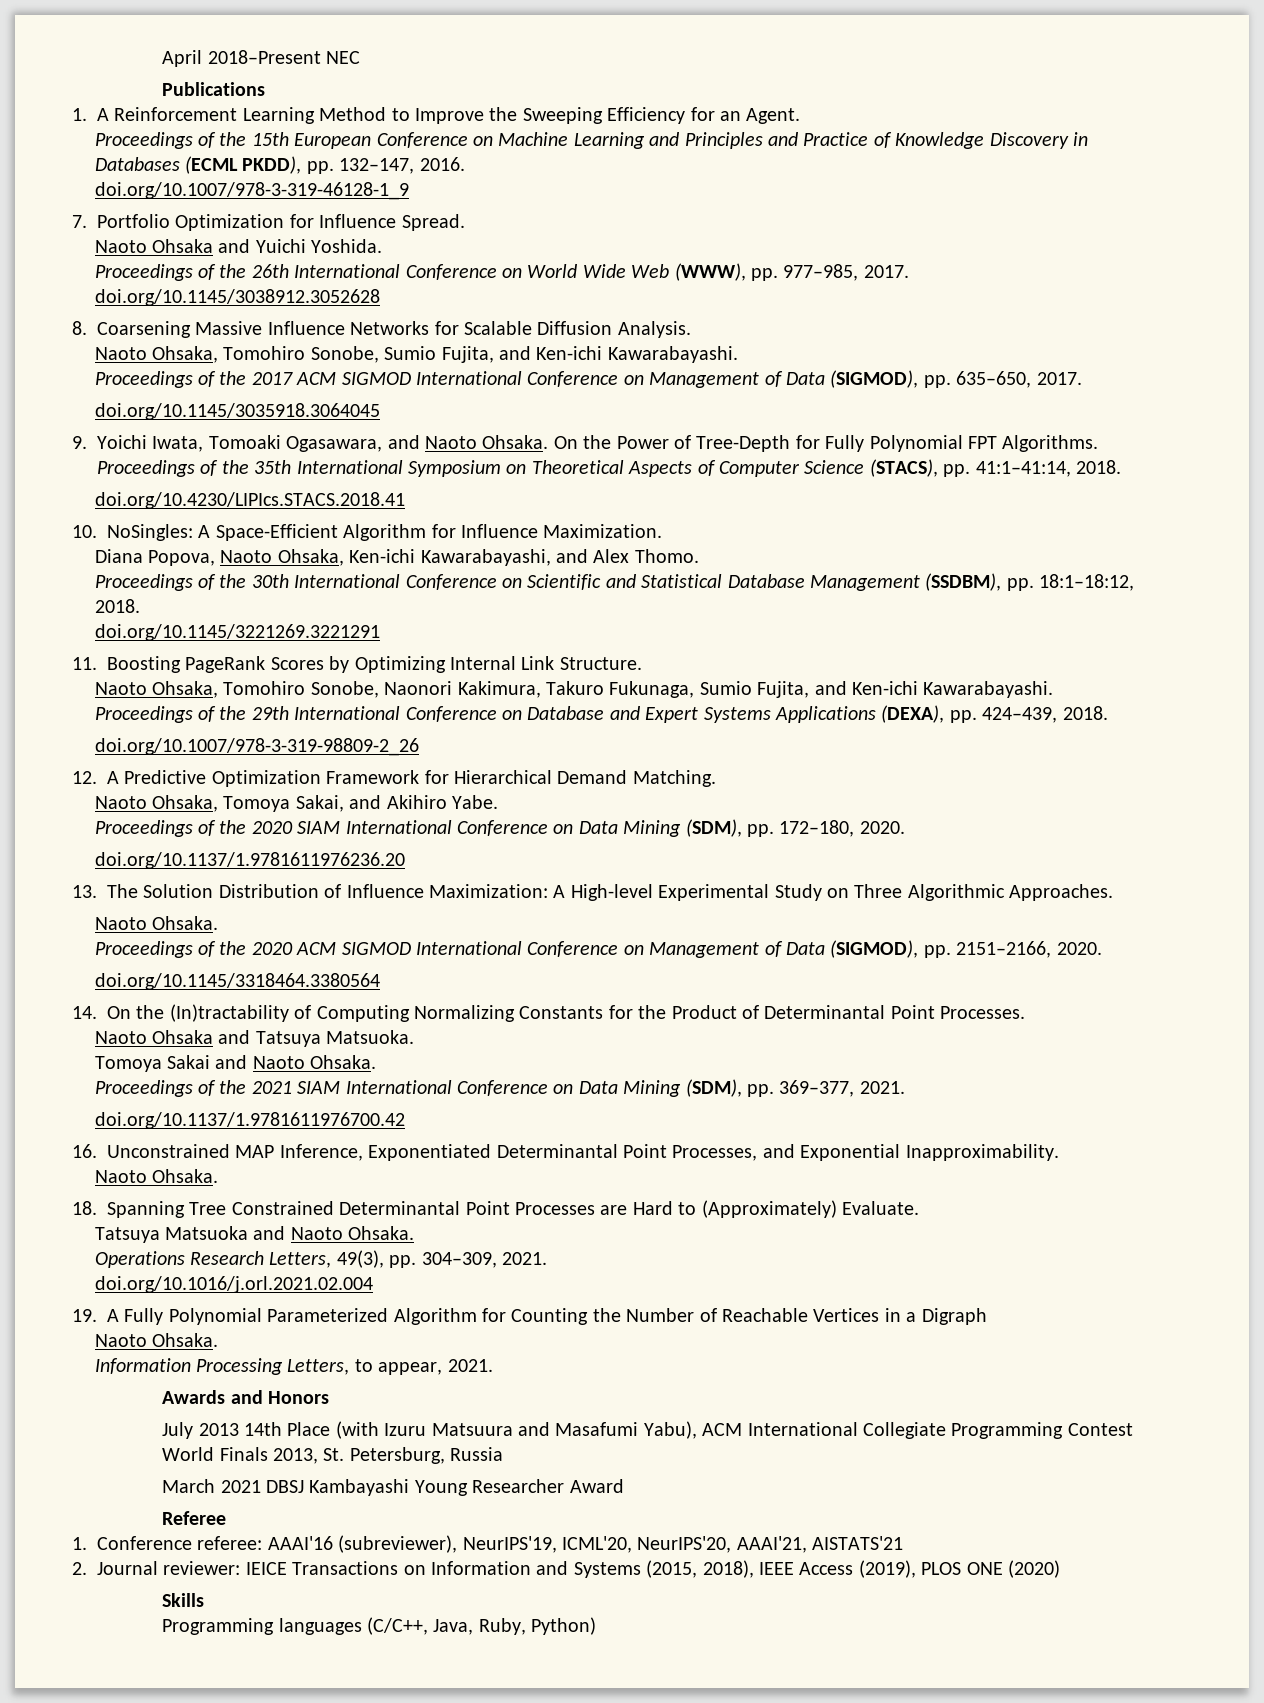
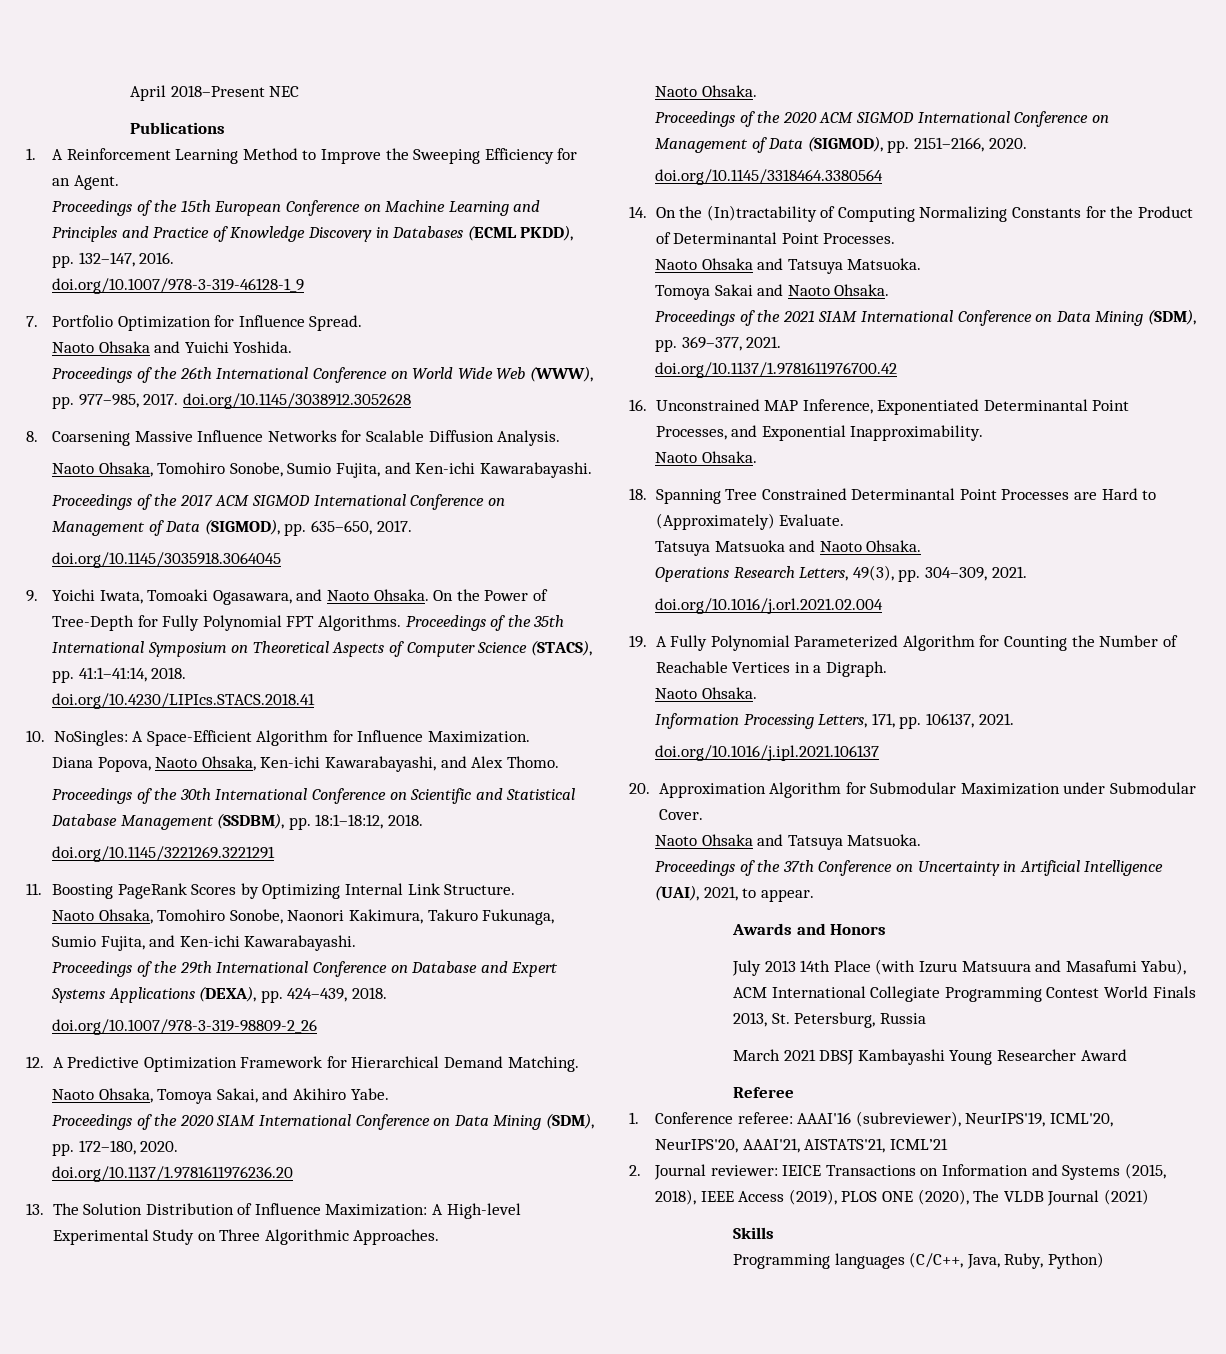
[921,1308,987,1325] Digraph -> [825,661,887,677] Digraph.
[354,1359,493,1375] to appear, 2021. -> [871,713,1014,729] [654,745,879,761] [629,782,1197,798] [658,809,703,820] [654,834,922,850] [654,860,1164,876] [654,885,814,902] 171, pp. 106137, 2021. // doi.org/10.1016/j.ipl.2021.106137 // 20. Approximation Algorithm for Submodular Maximization under Submodular Cover. // Naoto Ohsaka and Tatsuya Matsuoka. // Proceedings of the 37th Conference on Uncertainty in Artificial Intelligence (UAI), 2021, to appear.
[812,1536,904,1550] AISTATS'21 -> [804,1138,948,1153] AISTATS'21, ICML’21
[1007,1560,1060,1578] (2020) -> [917,1189,1149,1206] (2020), The VLDB Journal (2021)

